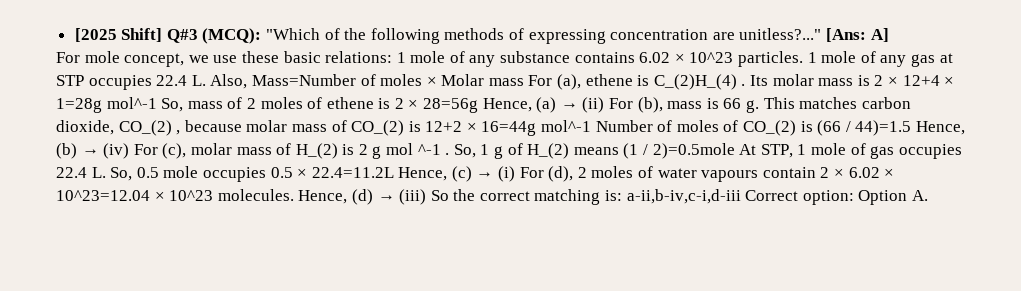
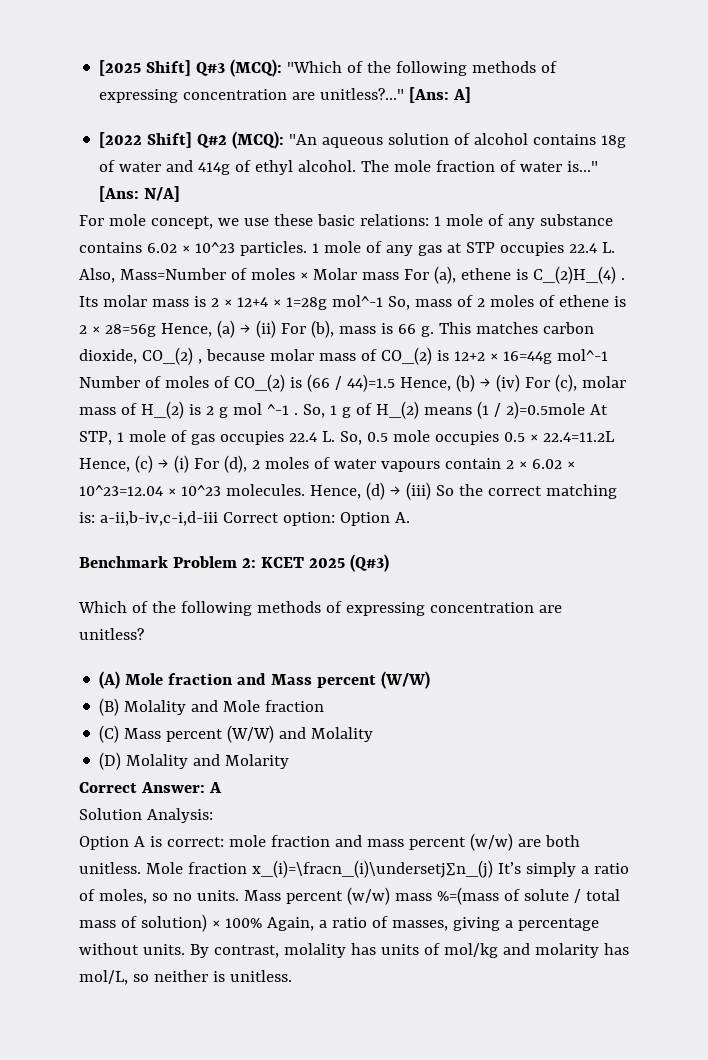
(889, 35) none -> [99,131,627,149] [99,160,599,175] [99,186,181,202] // [2022 Shift] Q#2 (MCQ): "An aqueous solution of alcohol contains 18g of water and 414g of ethyl alcohol. The mole fraction of water is..." [Ans: N/A]
(929, 195) none -> [79,554,389,572] [78,601,562,616] [79,628,144,640] [99,671,431,689] [99,698,325,716] [99,725,374,743] [99,752,290,770] [79,782,222,793] [79,808,213,823] [79,833,580,851] [79,860,629,878] [79,887,620,905] [79,914,599,932] [79,943,629,958] [79,970,292,985] // Benchmark Problem 2: KCET 2025 (Q#3) // Which of the following methods of expressing concentration are unitless? // (A) Mole fraction and Mass percent (W/W) // (B) Molality and Mole fraction // (C) Mass percent (W/W) and Molality // (D) Molality and Molarity // Correct Answer: A // Solution Analysis: // Option A is correct: mole fraction and mass percent (w/w) are both unitless. Mole fraction x_(i)=\fracn_(i)\undersetj∑n_(j) It’s simply a ratio of moles, so no units. Mass percent (w/w) mass %=(mass of solute / total mass of solution) × 100% Again, a ratio of masses, giving a percentage without units. By contrast, molality has units of mol/kg and molarity has mol/L, so neither is unitless.

